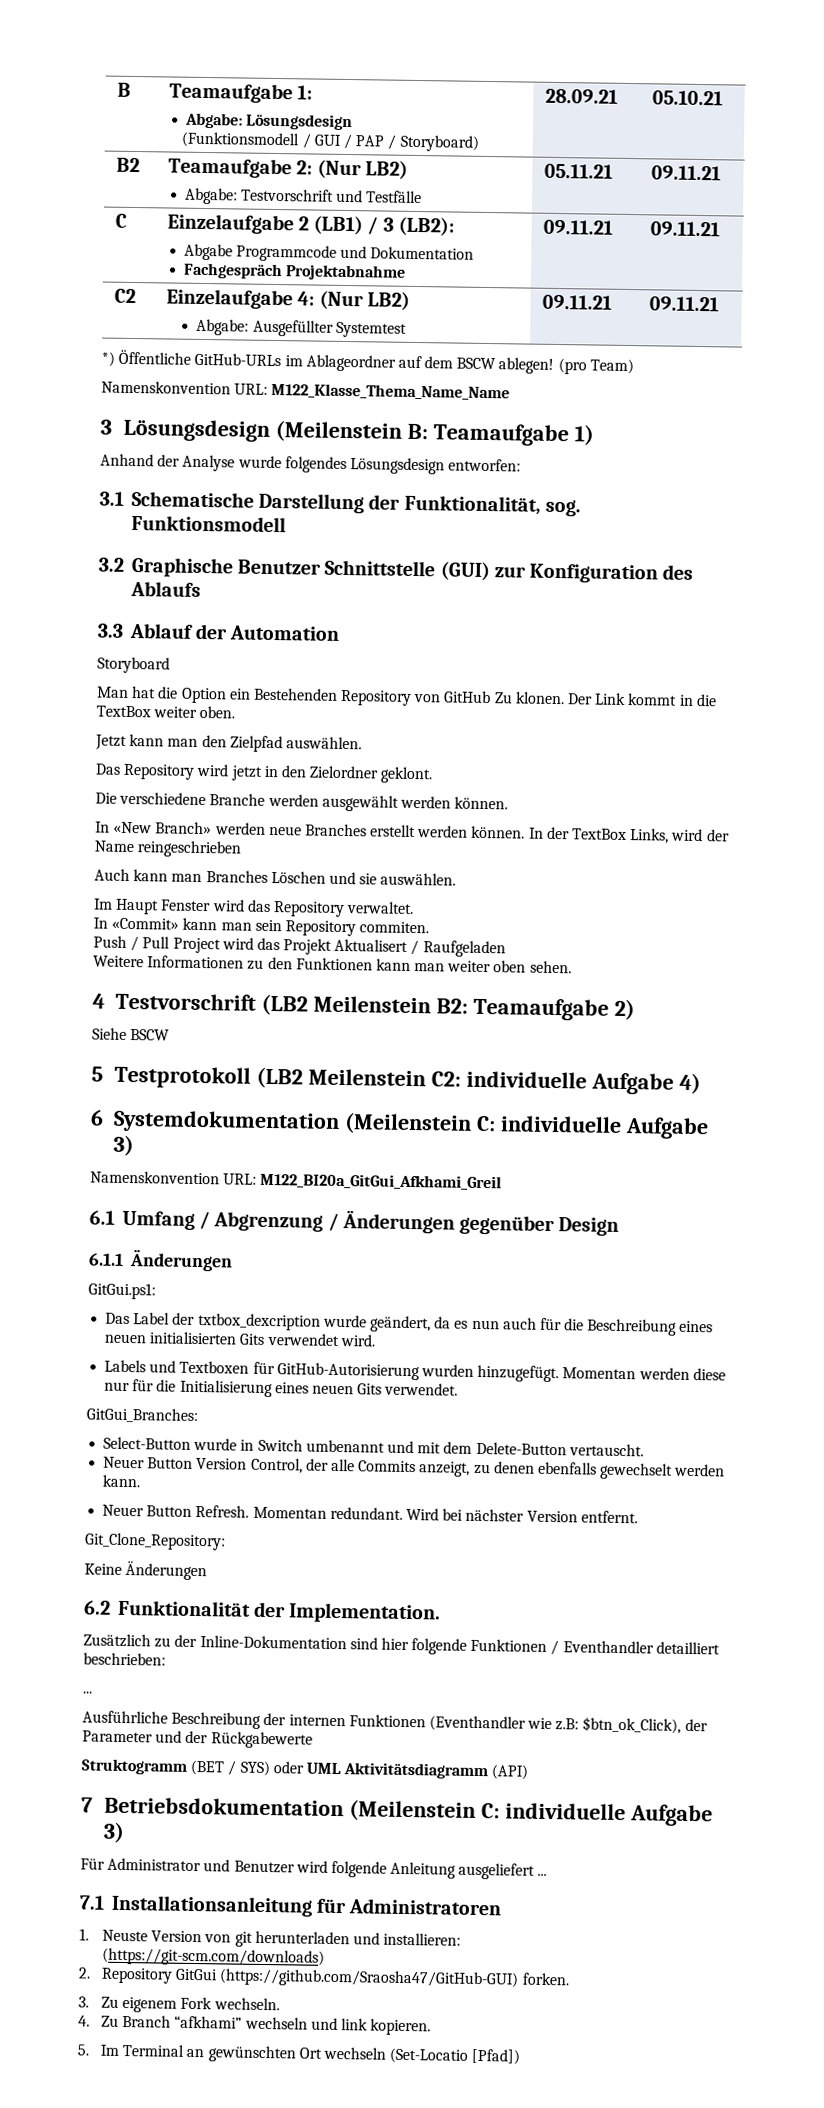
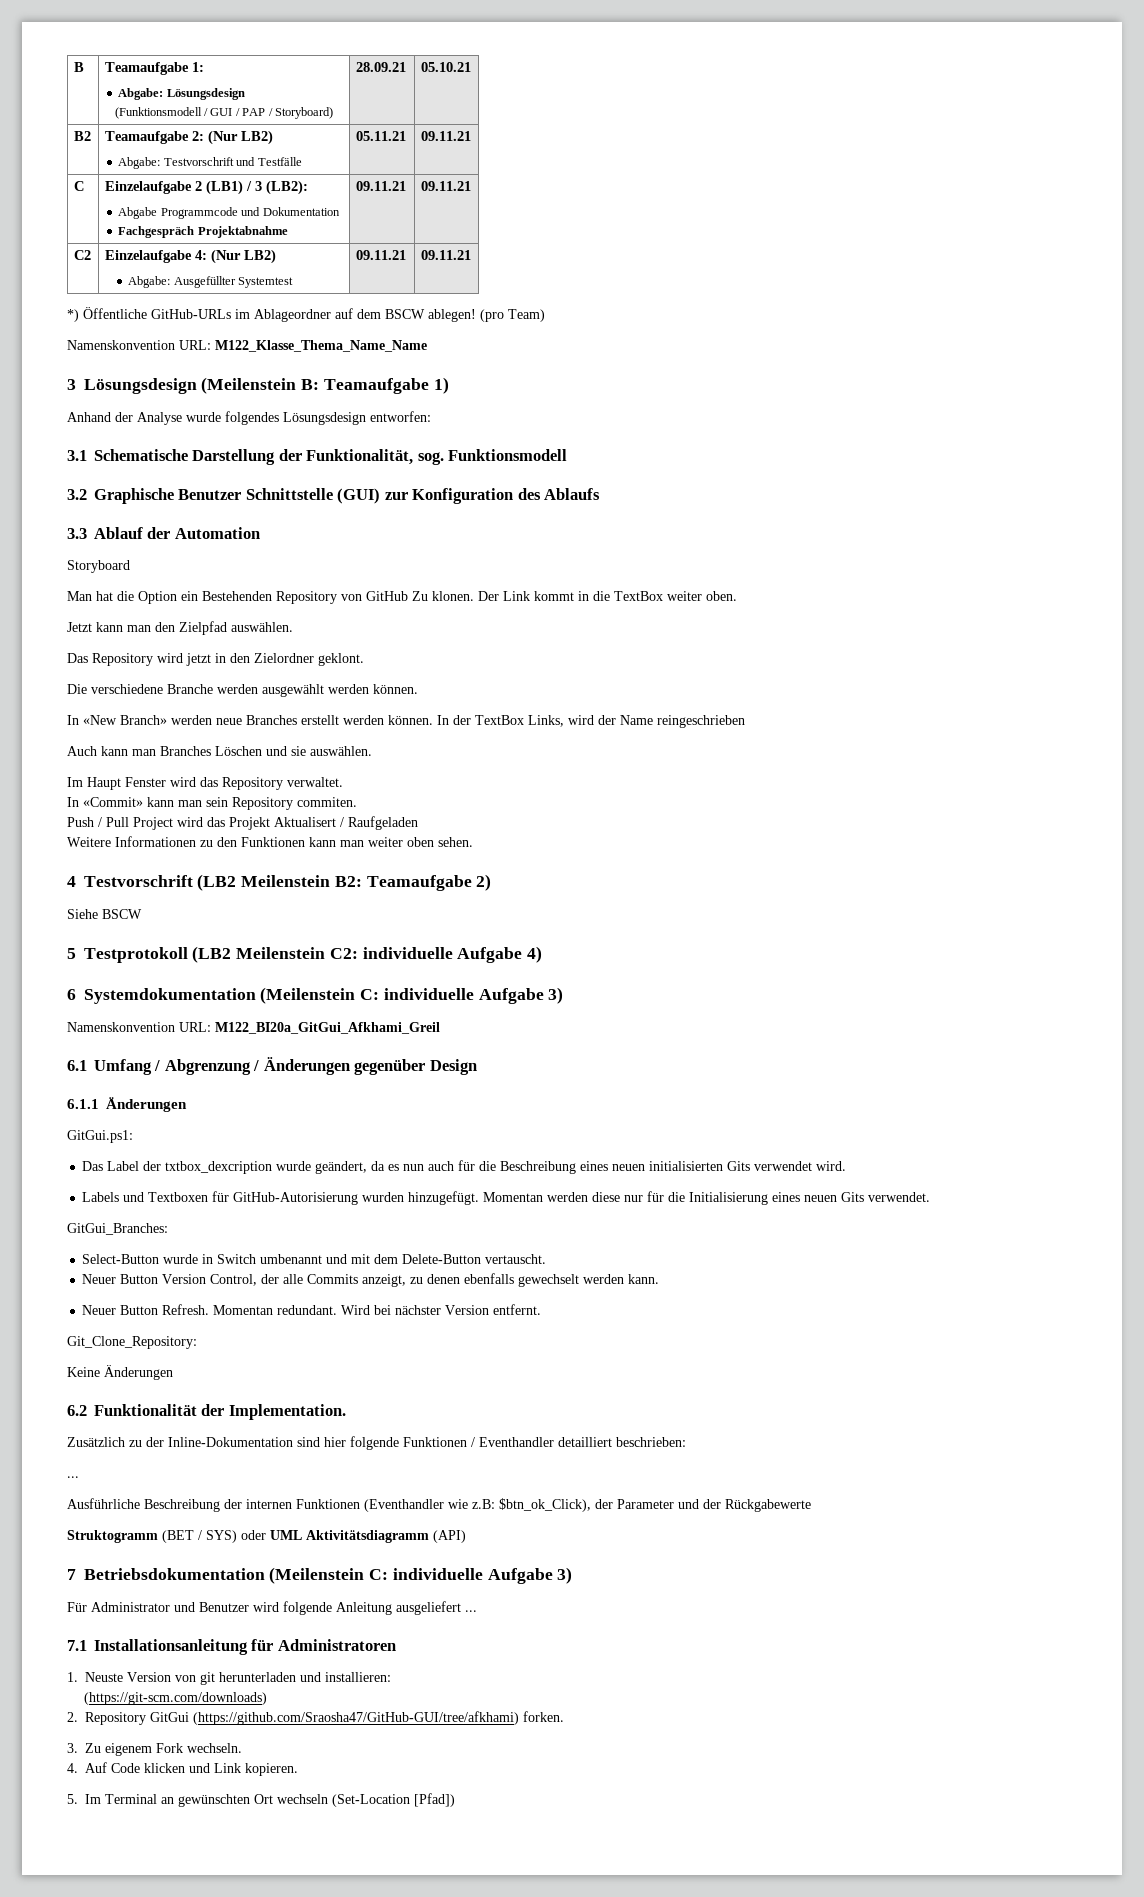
[219,1968,520,1989] (https://github.com/Sraosha47/GitHub-GUI) -> [193,1711,519,1725] (https://github.com/Sraosha47/GitHub-GUI/tree/afkhami)
[101,2015,368,2031] Zu Branch “afkhami” wechseln und link -> [85,1762,241,1773] Auf Code klicken und Link
[389,2047,469,2064] (Set-Locatio -> [332,1794,410,1807] (Set-Location

